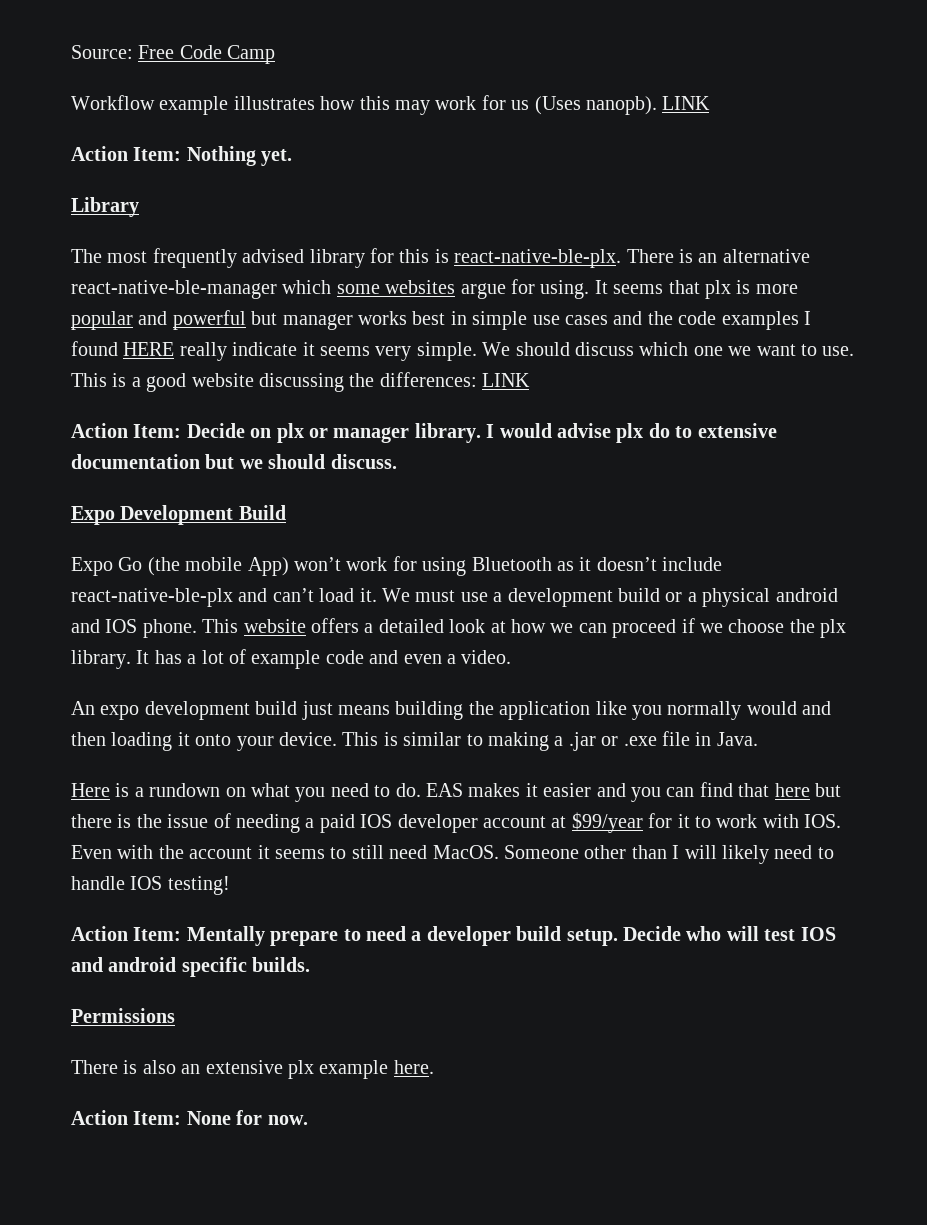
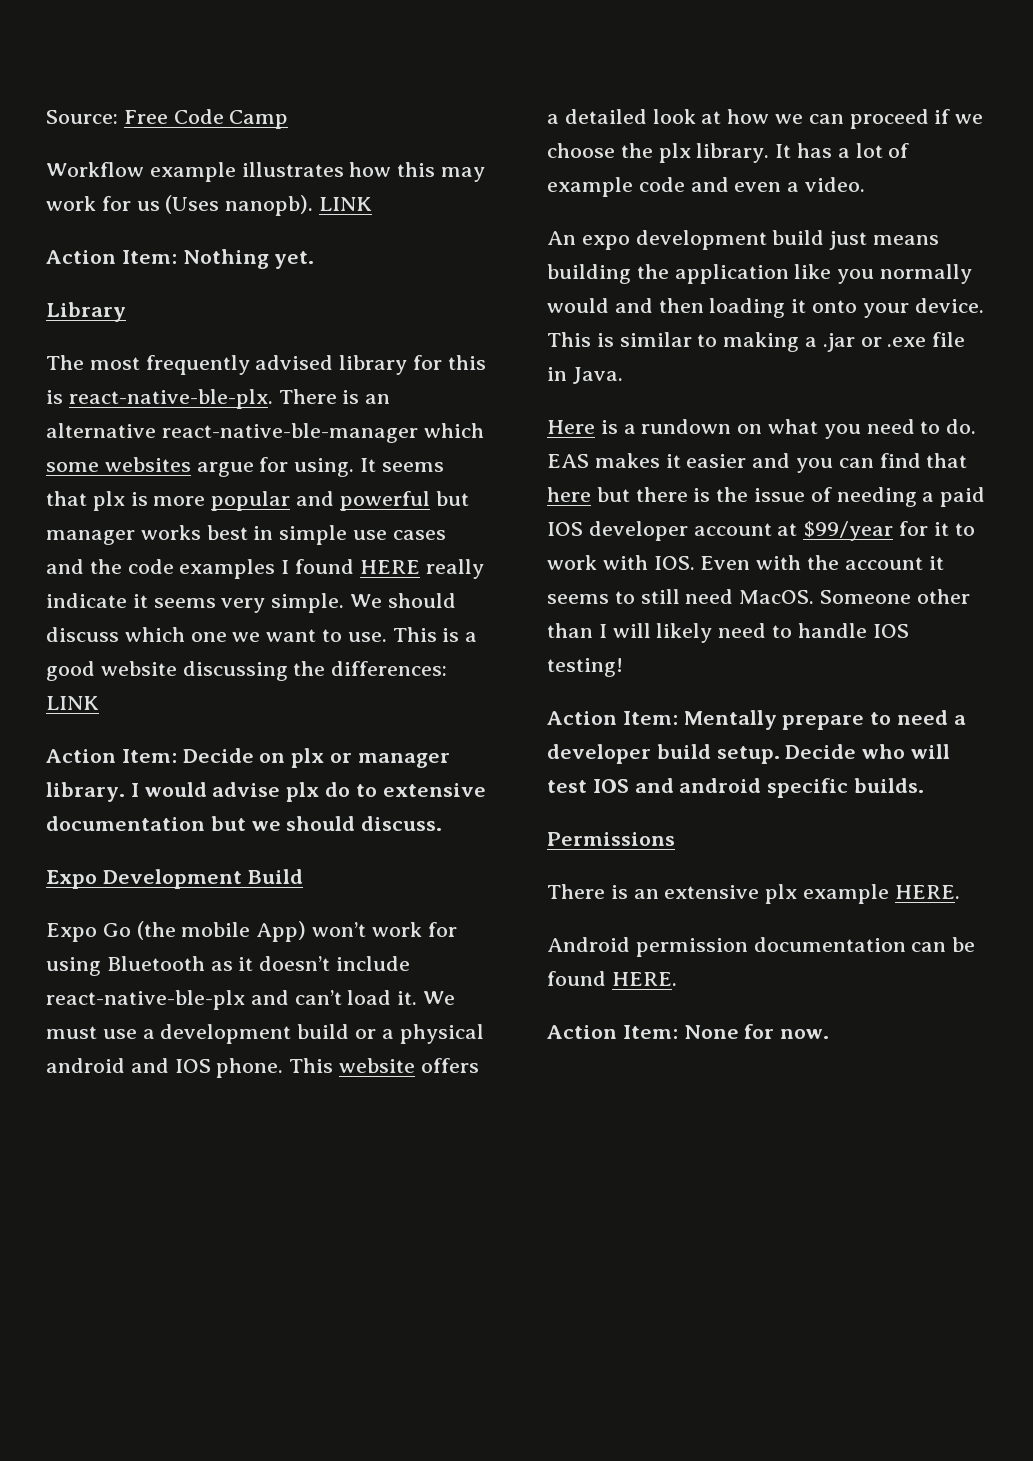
[142,1060,176,1074] also -> (628, 892) none
[393,1060,434,1074] here. -> [894,885,960,899] [547,937,976,957] [547,971,677,986] HERE. // Android permission documentation can be found HERE.

